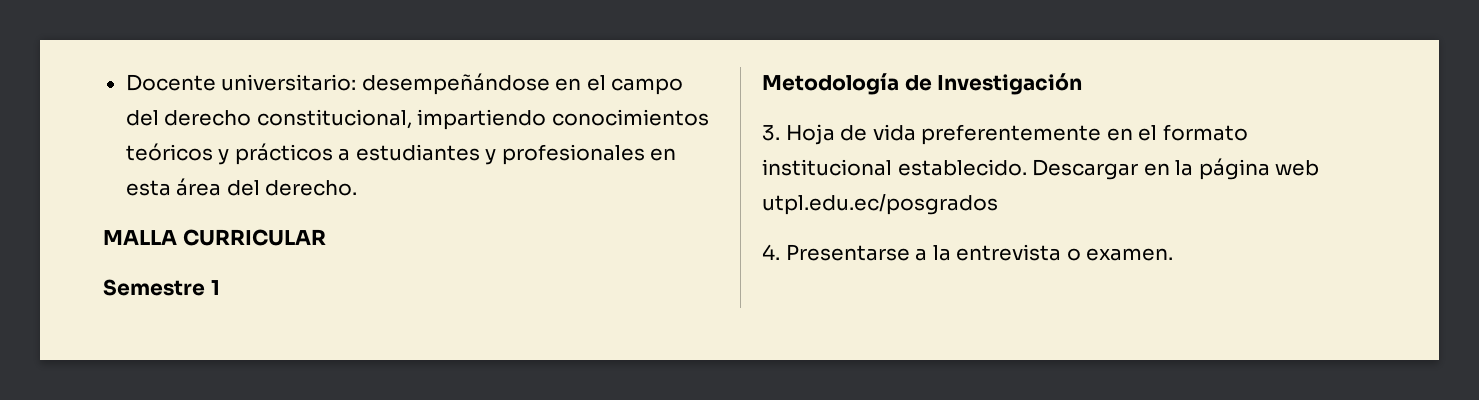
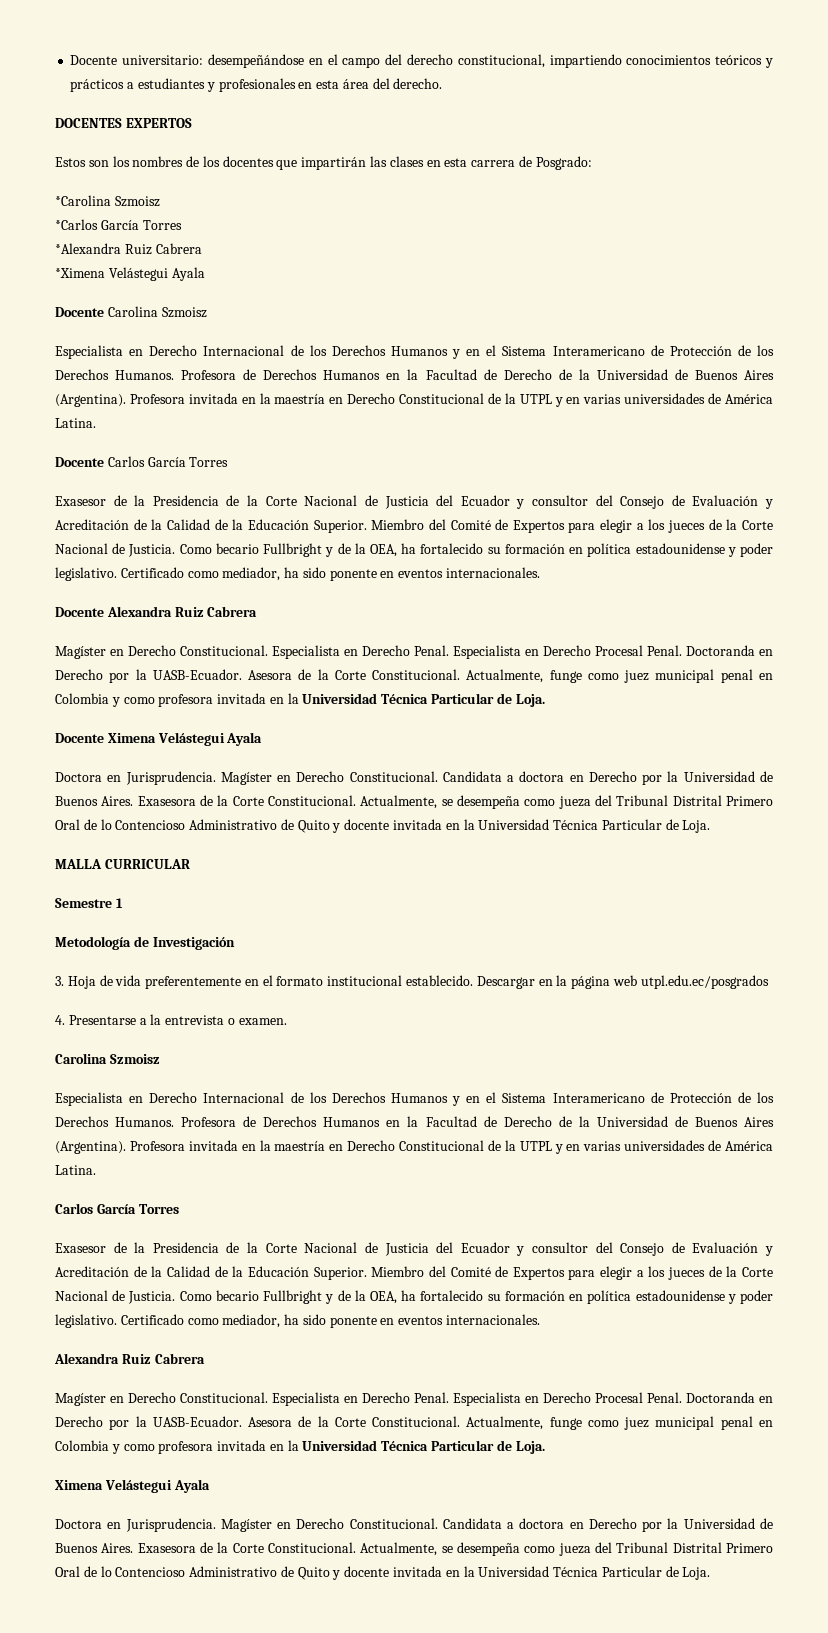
(358, 188) none -> [55,118,192,128] [55,156,592,170] [55,195,160,207] [55,219,182,230] [55,243,202,255] [55,267,205,281] [55,306,207,318] [55,345,774,359] [55,369,774,380] [55,393,773,407] [55,418,96,428] [55,456,229,467] [55,495,773,509] [55,519,773,533] [55,543,773,557] [55,567,541,581] [55,606,258,617] [55,645,773,659] [55,669,773,683] [55,693,545,707] [55,732,263,746] [55,771,773,785] [55,795,773,809] [55,819,711,833] // DOCENTES EXPERTOS // Estos son los nombres de los docentes que impartirán las clases en esta carrera de Posgrado: // *Carolina Szmoisz // *Carlos García Torres // *Alexandra Ruiz Cabrera // *Ximena Velástegui Ayala // Docente Carolina Szmoisz // Especialista en Derecho Internacional de los Derechos Humanos y en el Sistema Interamericano de Protección de los Derechos Humanos. Profesora de Derechos Humanos en la Facultad de Derecho de la Universidad de Buenos Aires (Argentina). Profesora invitada en la maestría en Derecho Constitucional de la UTPL y en varias universidades de América Latina. // Docente Carlos García Torres // Exasesor de la Presidencia de la Corte Nacional de Justicia del Ecuador y consultor del Consejo de Evaluación y Acreditación de la Calidad de la Educación Superior. Miembro del Comité de Expertos para elegir a los jueces de la Corte Nacional de Justicia. Como becario Fullbright y de la OEA, ha fortalecido su formación en política estadounidense y poder legislativo. Certificado como mediador, ha sido ponente en eventos internacionales. // Docente Alexandra Ruiz Cabrera // Magíster en Derecho Constitucional. Especialista en Derecho Penal. Especialista en Derecho Procesal Penal. Doctoranda en Derecho por la UASB-Ecuador. Asesora de la Corte Constitucional. Actualmente, funge como juez municipal penal en Colombia y como profesora invitada en la Universidad Técnica Particular de Loja. // Docente Ximena Velástegui Ayala // Doctora en Jurisprudencia. Magíster en Derecho Constitucional. Candidata a doctora en Derecho por la Universidad de Buenos Aires. Exasesora de la Corte Constitucional. Actualmente, se desempeña como jueza del Tribunal Distrital Primero Oral de lo Contencioso Administrativo de Quito y docente invitada en la Universidad Técnica Particular de Loja.
(1174, 254) none -> [55,1053,160,1064] [55,1092,774,1106] [55,1116,774,1127] [55,1140,773,1154] [55,1165,96,1175] [55,1203,179,1214] [55,1242,773,1256] [55,1266,773,1280] [55,1290,773,1304] [55,1314,541,1328] [54,1353,205,1364] [55,1392,773,1406] [55,1416,773,1430] [55,1440,545,1454] [55,1479,210,1493] [55,1518,773,1532] [55,1542,773,1556] [55,1566,711,1580] // Carolina Szmoisz // Especialista en Derecho Internacional de los Derechos Humanos y en el Sistema Interamericano de Protección de los Derechos Humanos. Profesora de Derechos Humanos en la Facultad de Derecho de la Universidad de Buenos Aires (Argentina). Profesora invitada en la maestría en Derecho Constitucional de la UTPL y en varias universidades de América Latina. // Carlos García Torres // Exasesor de la Presidencia de la Corte Nacional de Justicia del Ecuador y consultor del Consejo de Evaluación y Acreditación de la Calidad de la Educación Superior. Miembro del Comité de Expertos para elegir a los jueces de la Corte Nacional de Justicia. Como becario Fullbright y de la OEA, ha fortalecido su formación en política estadounidense y poder legislativo. Certificado como mediador, ha sido ponente en eventos internacionales. // Alexandra Ruiz Cabrera // Magíster en Derecho Constitucional. Especialista en Derecho Penal. Especialista en Derecho Procesal Penal. Doctoranda en Derecho por la UASB-Ecuador. Asesora de la Corte Constitucional. Actualmente, funge como juez municipal penal en Colombia y como profesora invitada en la Universidad Técnica Particular de Loja. // Ximena Velástegui Ayala // Doctora en Jurisprudencia. Magíster en Derecho Constitucional. Candidata a doctora en Derecho por la Universidad de Buenos Aires. Exasesora de la Corte Constitucional. Actualmente, se desempeña como jueza del Tribunal Distrital Primero Oral de lo Contencioso Administrativo de Quito y docente invitada en la Universidad Técnica Particular de Loja.

